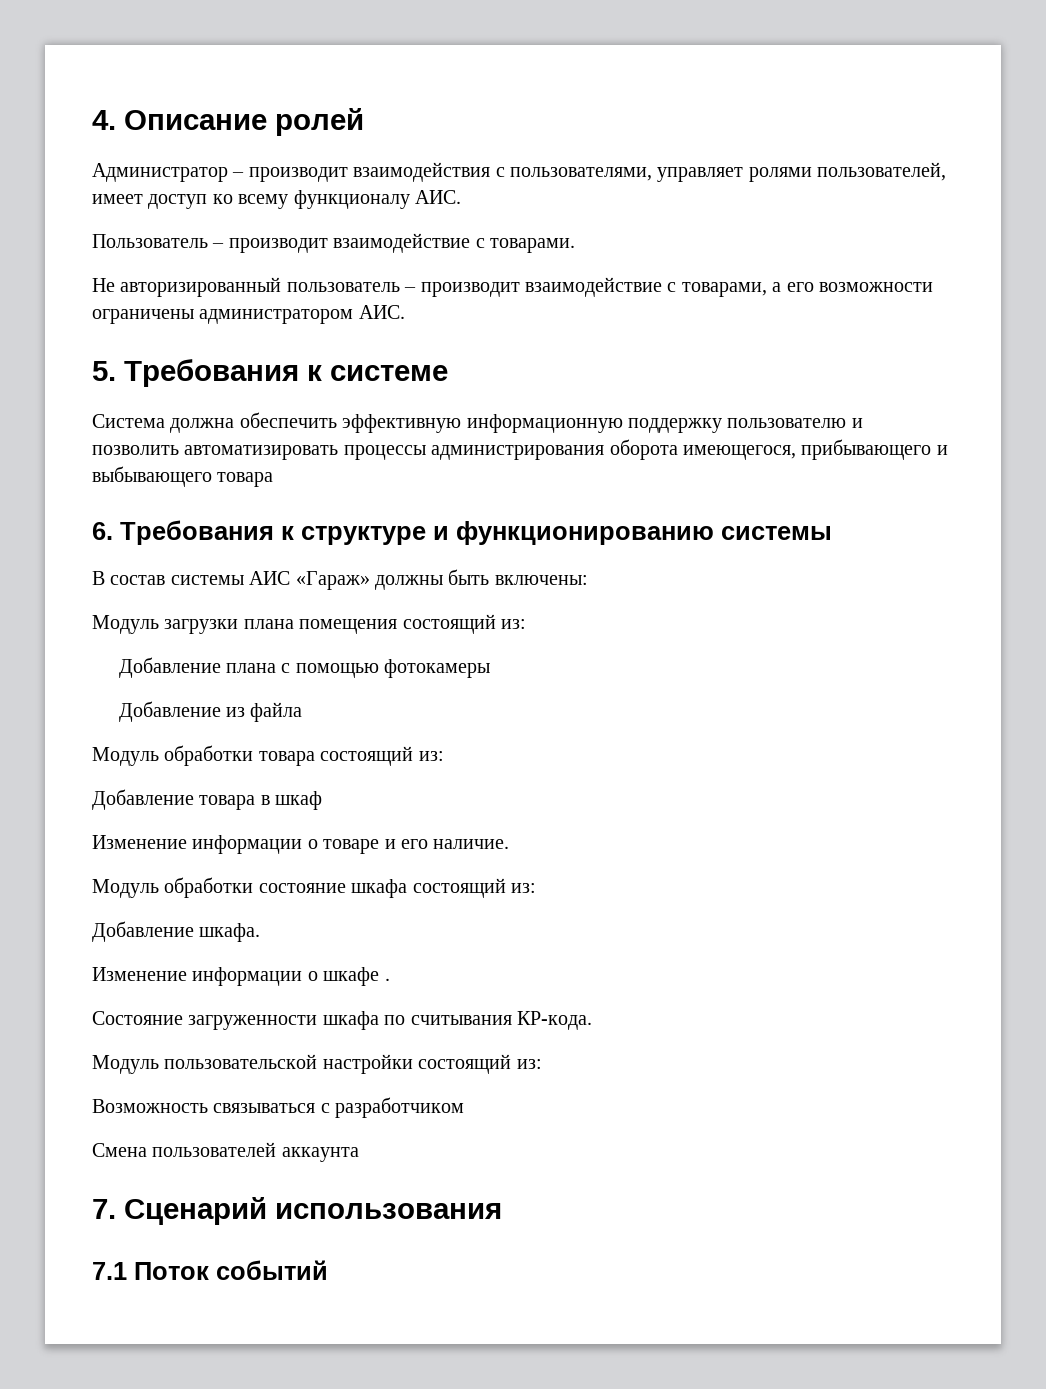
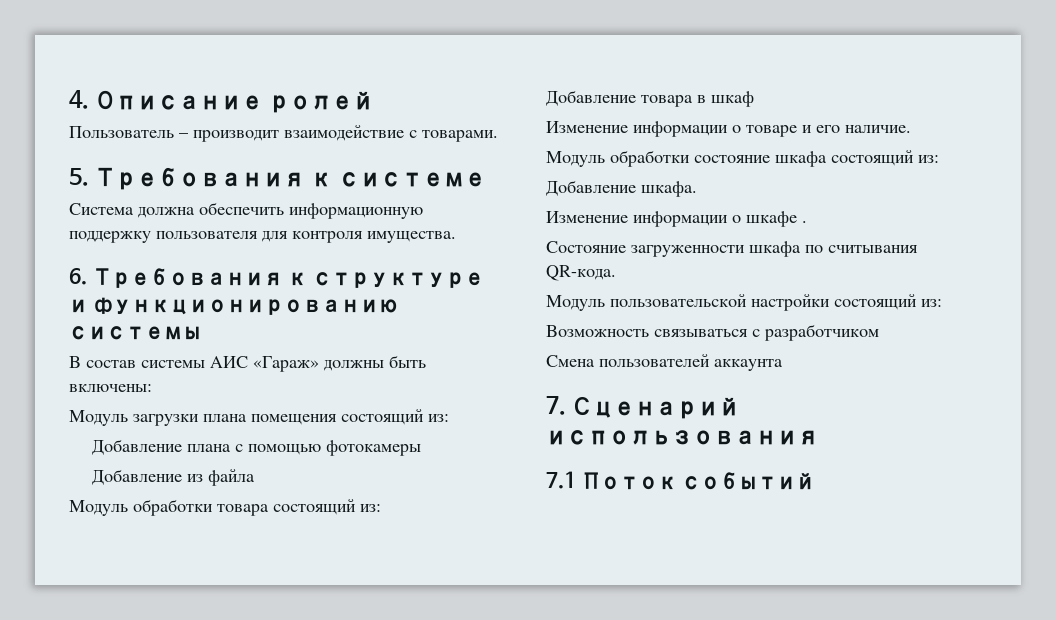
[92,162,947,182] [92,190,461,209] // Администратор – производит взаимодействия с пользователями, управляет ролями пользователей, имеет доступ ко всему функционалу АИС. -> (375, 102) none
[92,277,933,297] [92,305,405,324] // Не авторизированный пользователь – производит взаимодействие с товарами, а его возможности ограничены администратором АИС. -> (498, 136) none
[342,414,462,433] эффективную -> (284, 208) none
[727,418,863,428] [92,439,948,460] [92,466,274,487] пользователю и позволить автоматизировать процессы администрирования оборота имеющегося, прибывающего и выбывающего товара -> [156,231,456,243] пользователя для контроля имущества.
[517,1011,592,1030] КР-кода. -> [546,265,616,281] QR-кода.

